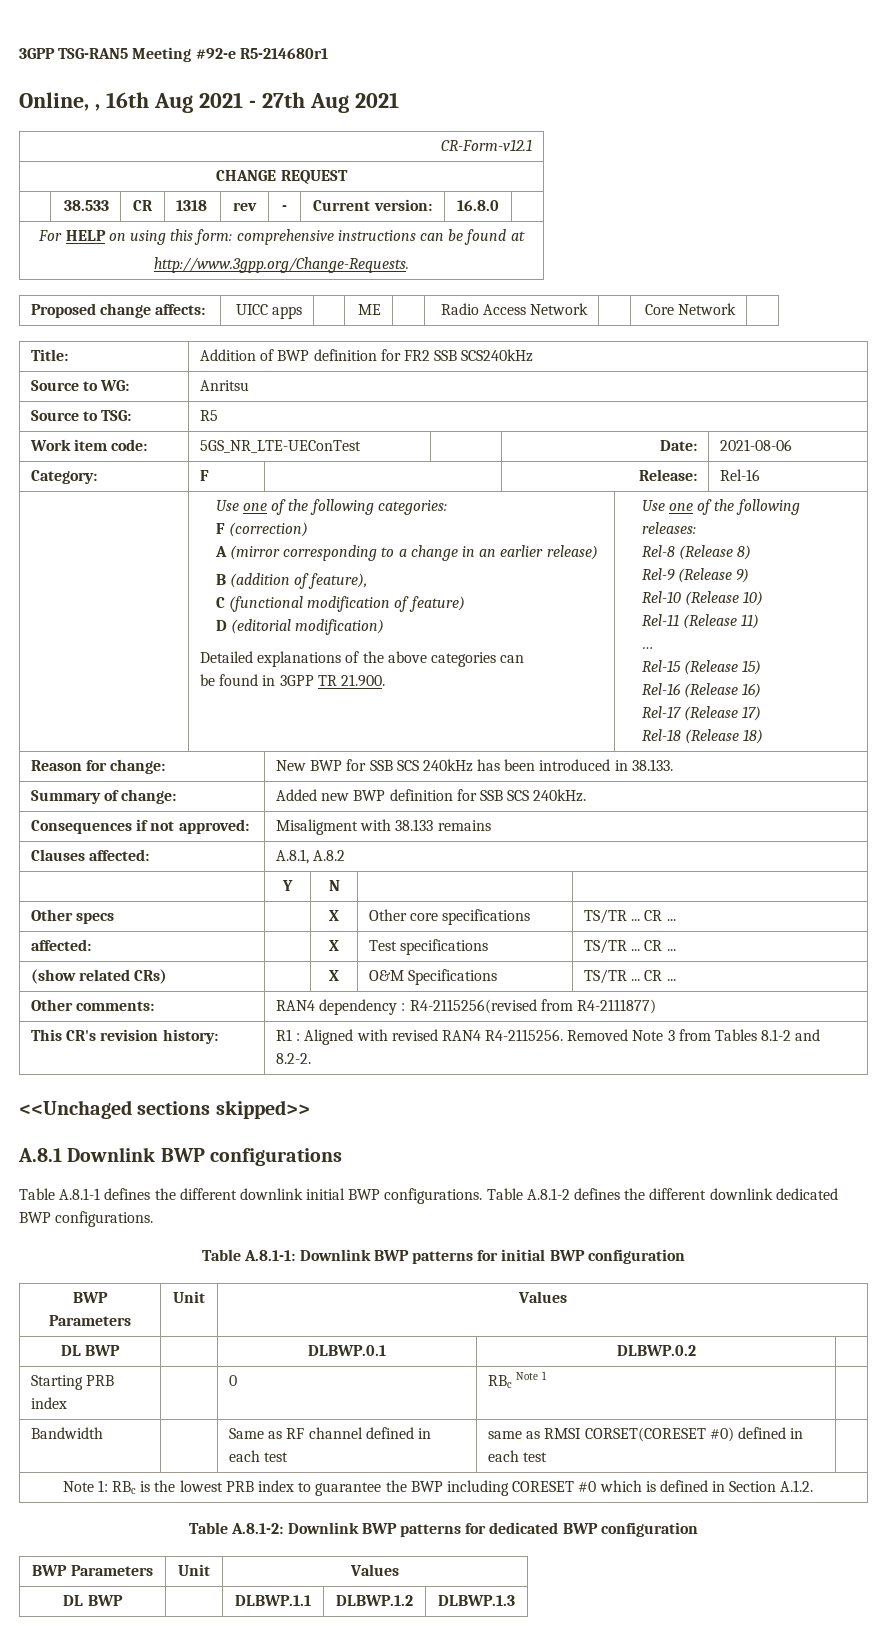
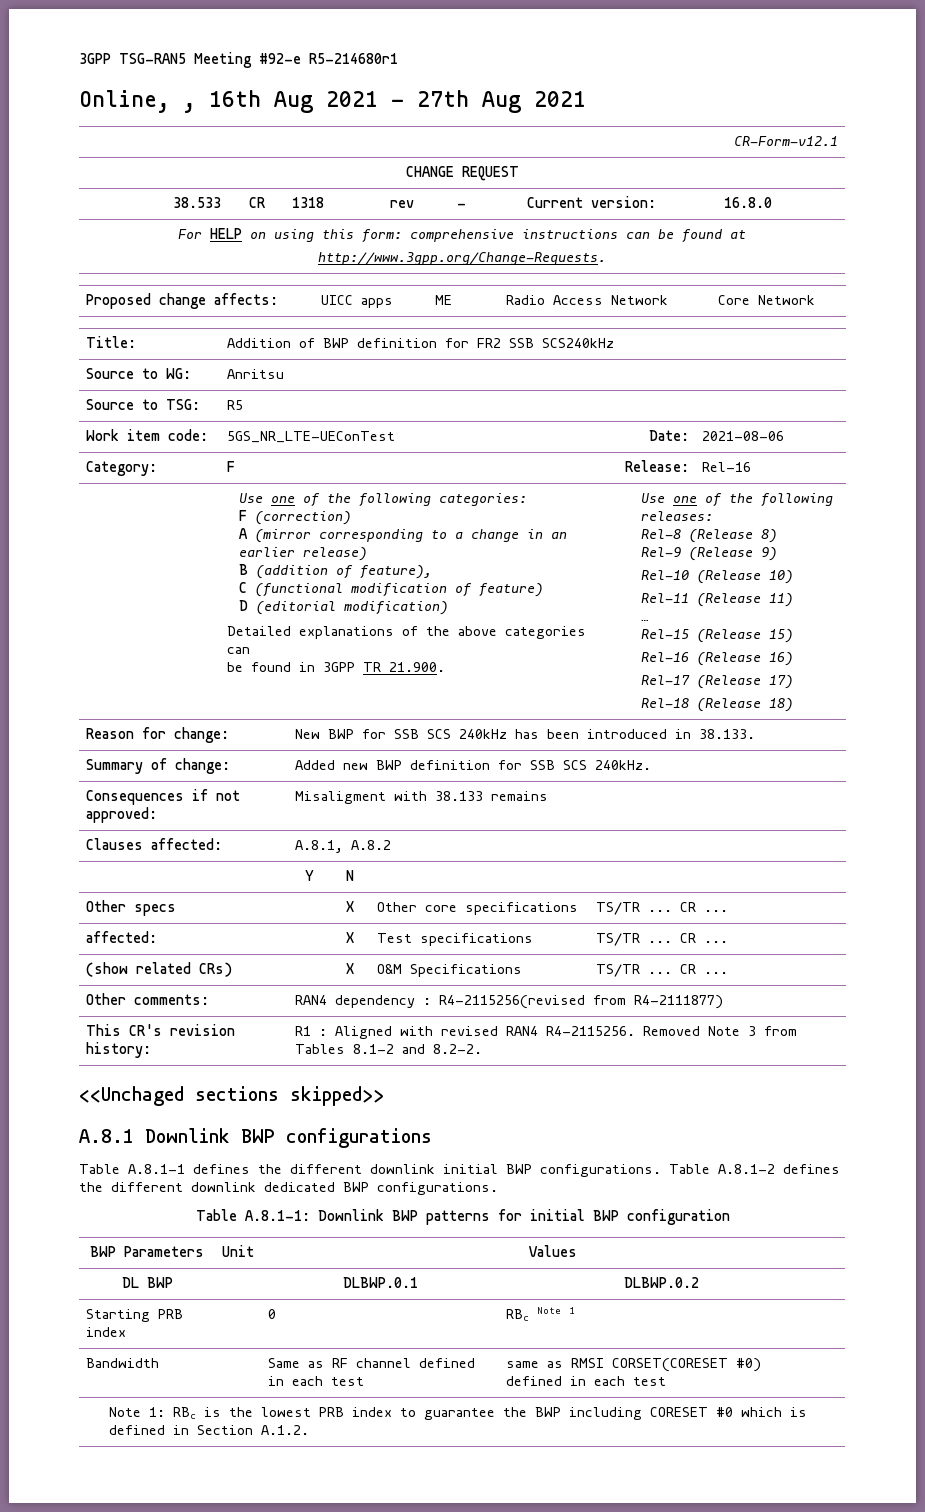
[189,1522,698,1537] [32,1565,153,1576] [178,1564,210,1576] [350,1564,399,1576] [63,1595,123,1606] [235,1595,311,1606] [336,1595,413,1606] [438,1595,515,1606] // Table A.8.1-2: Downlink BWP patterns for dedicated BWP configuration // BWP Parameters | Unit | Values // DL BWP | | DLBWP.1.1 | DLBWP.1.2 | DLBWP.1.3 -> (310, 1430) none

